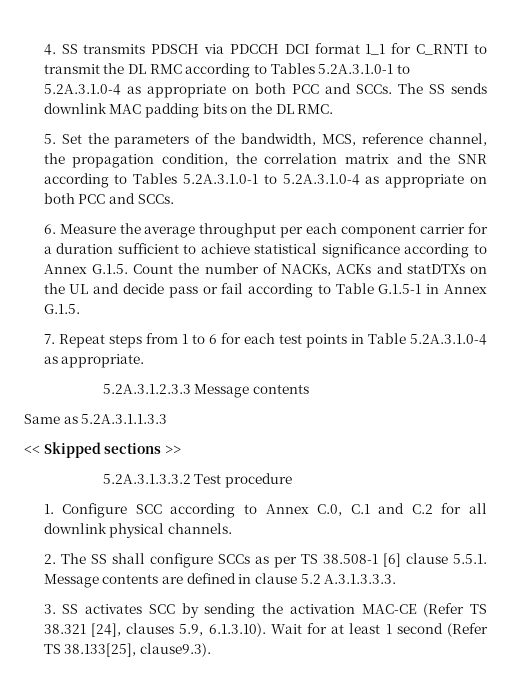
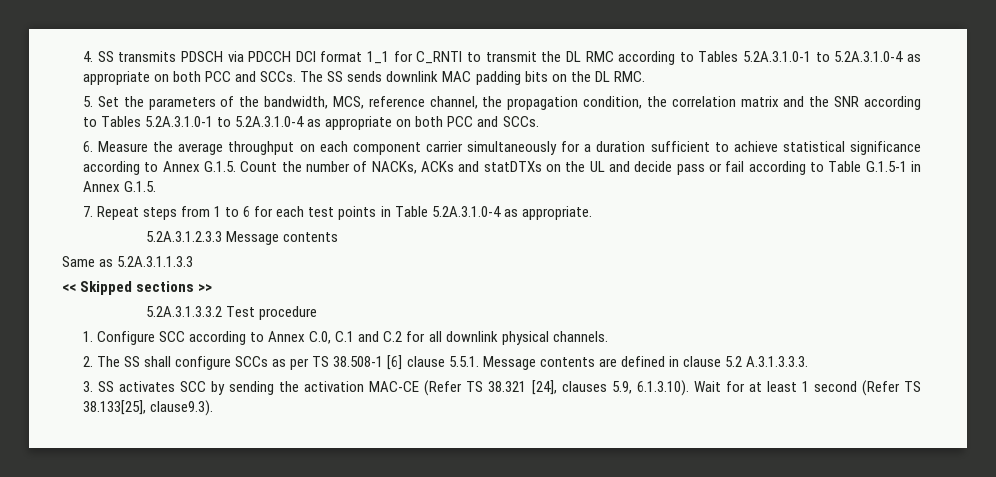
[280,226,304,238] per -> [299,144,315,152] on
(466, 229) none -> [467,141,558,155] simultaneously

